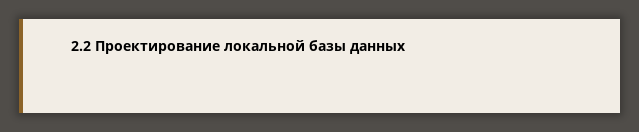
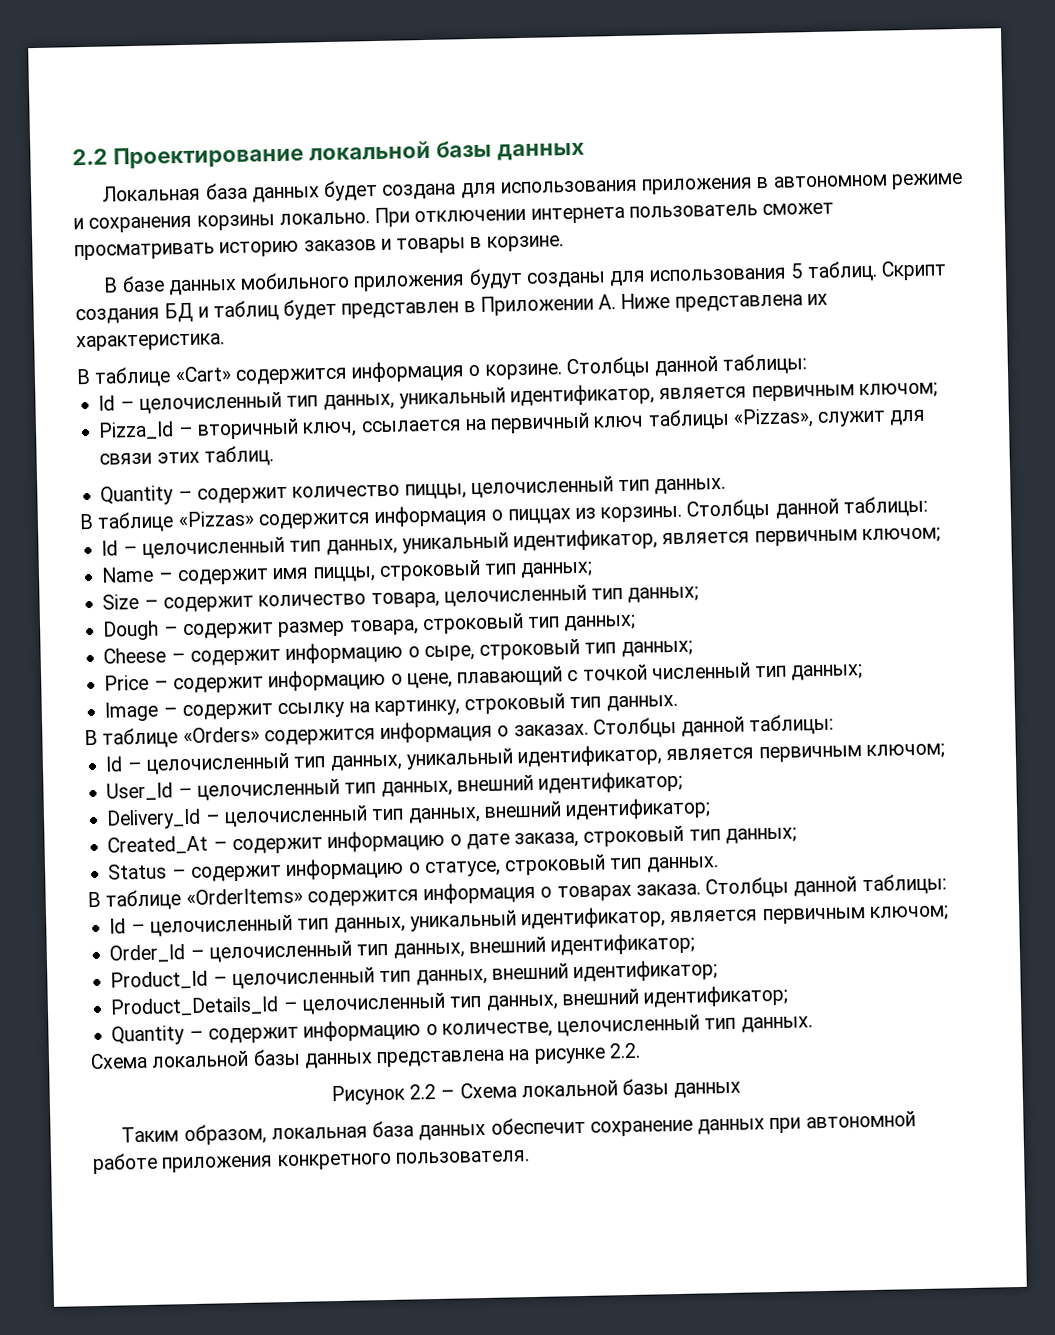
(406, 48) none -> [102,172,963,203] [73,202,835,233] [74,235,564,261] [103,260,948,296] [75,292,828,325] [76,333,225,352] [76,353,808,388] [98,382,938,414] [98,408,927,440] [99,445,274,467] [100,476,727,506] [79,495,928,533] [101,527,941,559] [101,559,594,586] [102,584,700,613] [102,613,637,641] [103,638,693,666] [104,662,864,694] [104,693,678,722] [84,713,835,749] [105,743,945,775] [106,770,684,801] [106,797,712,830] [107,825,797,855] [107,854,719,882] [87,873,947,911] [109,905,949,937] [109,932,696,963] [110,959,719,990] [110,984,789,1017] [111,1014,813,1046] [90,1042,641,1070] [330,1078,742,1106] [121,1111,916,1146] [92,1150,530,1175] // Локальная база данных будет создана для использования приложения в автономном режиме и сохранения корзины локально. При отключении интернета пользователь сможет просматривать историю заказов и товары в корзине. // В базе данных мобильного приложения будут созданы для использования 5 таблиц. Скрипт создания БД и таблиц будет представлен в Приложении А. Ниже представлена их характеристика. // В таблице «Cart» содержится информация о корзине. Столбцы данной таблицы: // Id – целочисленный тип данных, уникальный идентификатор, является первичным ключом; // Pizza_Id – вторичный ключ, ссылается на первичный ключ таблицы «Pizzas», служит для связи этих таблиц. // Quantity – содержит количество пиццы, целочисленный тип данных. // В таблице «Pizzas» содержится информация о пиццах из корзины. Столбцы данной таблицы: // Id – целочисленный тип данных, уникальный идентификатор, является первичным ключом; // Name – содержит имя пиццы, строковый тип данных; // Size – содержит количество товара, целочисленный тип данных; // Dough – содержит размер товара, строковый тип данных; // Cheese – содержит информацию о сыре, строковый тип данных; // Price – содержит информацию о цене, плавающий с точкой численный тип данных; // Image – содержит ссылку на картинку, строковый тип данных. // В таблице «Orders» содержится информация о заказах. Столбцы данной таблицы: // Id – целочисленный тип данных, уникальный идентификатор, является первичным ключом; // User_Id – целочисленный тип данных, внешний идентификатор; // Delivery_Id – целочисленный тип данных, внешний идентификатор; // Created_At – содержит информацию о дате заказа, строковый тип данных; // Status – содержит информацию о статусе, строковый тип данных. // В таблице «OrderItems» содержится информация о товарах заказа. Столбцы данной таблицы: // Id – целочисленный тип данных, уникальный идентификатор, является первичным ключом; // Order_Id – целочисленный тип данных, внешний идентификатор; // Product_Id – целочисленный тип данных, внешний идентификатор; // Product_Details_Id – целочисленный тип данных, внешний идентификатор; // Quantity – содержит информацию о количестве, целочисленный тип данных. // Схема локальной базы данных представлена на рисунке 2.2. // Рисунок 2.2 – Схема локальной базы данных // Таким образом, локальная база данных обеспечит сохранение данных при автономной работе приложения конкретного пользователя.

